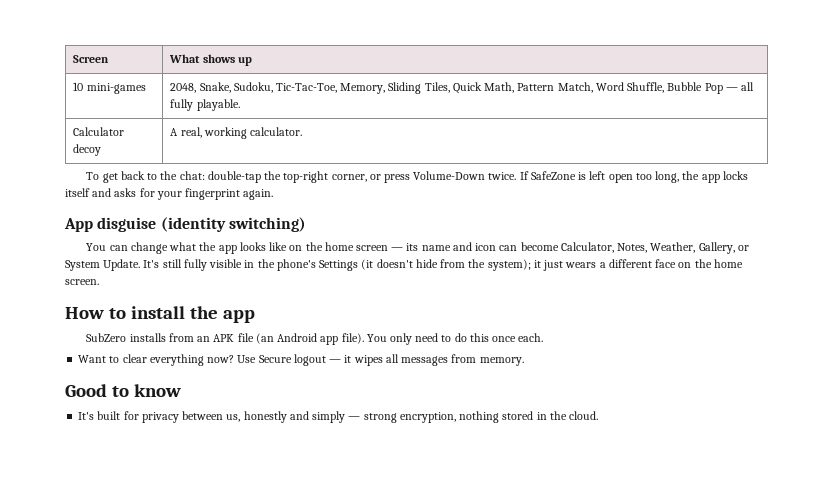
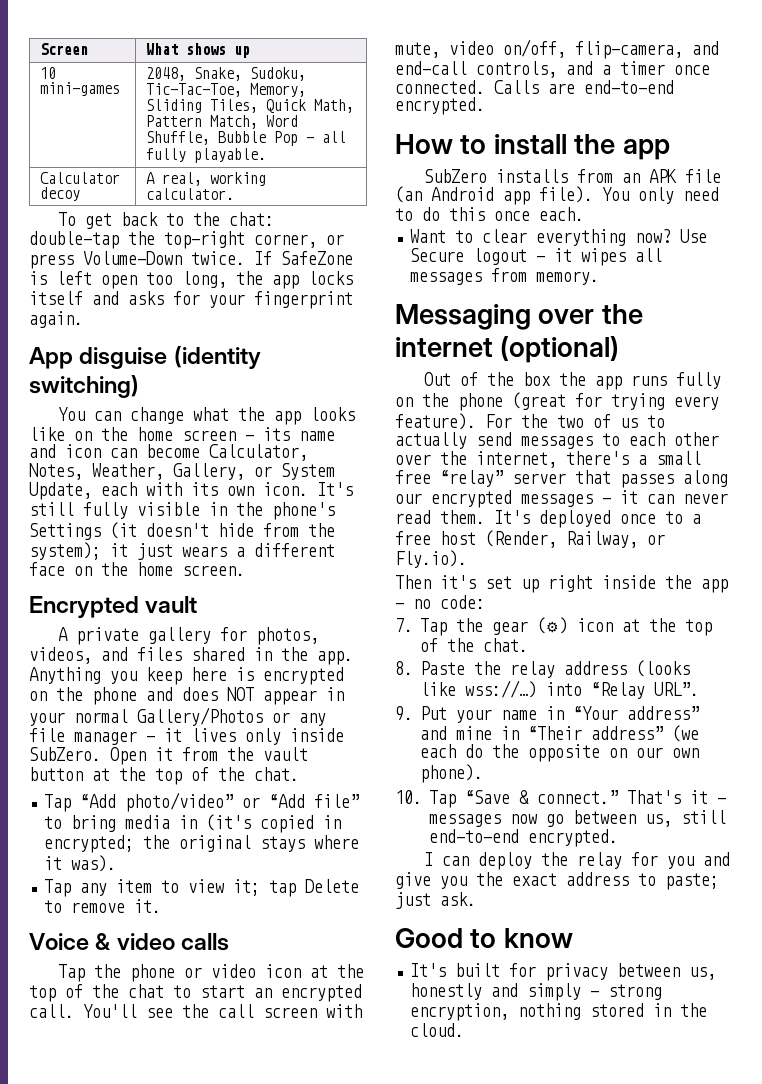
[103,259,141,271] Update. -> [29,482,308,500] Update, each with its own icon.
(99, 282) none -> [29,596,198,618] [58,627,320,645] [29,647,353,665] [29,667,344,685] [29,687,344,705] [29,707,326,726] [29,728,344,745] [29,747,308,765] [29,767,299,785] [44,792,360,812] [44,814,342,833] [44,835,360,853] [44,855,117,872] [44,879,360,897] [44,899,162,913] [29,933,230,951] [58,964,365,982] [29,984,362,1002] [29,1004,362,1018] [395,39,719,59] [395,61,710,78] [395,80,674,94] [395,97,485,115] // Encrypted vault // A private gallery for photos, videos, and files shared in the app. Anything you keep here is encrypted on the phone and does NOT appear in your normal Gallery/Photos or any file manager — it lives only inside SubZero. Open it from the vault button at the top of the chat. // Tap “Add photo/video” or “Add file” to bring media in (it's copied in encrypted; the original stays where it was). // Tap any item to view it; tap Delete to remove it. // Voice & video calls // Tap the phone or video icon at the top of the chat to start an encrypted call. You'll see the call screen with mute, video on/off, flip-camera, and end-call controls, and a timer once connected. Calls are end-to-end encrypted.
(524, 361) none -> [395,304,643,330] [395,336,620,363] [424,372,722,390] [395,392,719,411] [395,413,665,430] [395,432,719,449] [395,451,701,468] [395,470,728,488] [395,490,728,508] [395,510,701,528] [395,530,665,548] [395,550,467,568] [395,575,728,593] [395,595,485,609] [395,617,712,636] [420,638,528,652] [395,660,690,678] [420,680,699,699] [395,706,699,723] [420,725,699,742] [420,744,699,762] [420,764,483,783] [395,790,726,808] [429,810,726,827] [429,829,618,847] [424,852,731,870] [395,872,719,890] [395,892,476,909] // Messaging over the internet (optional) // Out of the box the app runs fully on the phone (great for trying every feature). For the two of us to actually send messages to each other over the internet, there's a small free “relay” server that passes along our encrypted messages — it can never read them. It's deployed once to a free host (Render, Railway, or Fly.io). // Then it's set up right inside the app — no code: // 7. Tap the gear (⚙) icon at the top of the chat. // 8. Paste the relay address (looks like wss://…) into “Relay URL”. // 9. Put your name in “Your address” and mine in “Their address” (we each do the opposite on our own phone). // 10. Tap “Save & connect.” That's it — messages now go between us, still end-to-end encrypted. // I can deploy the relay for you and give you the exact address to paste; just ask.

